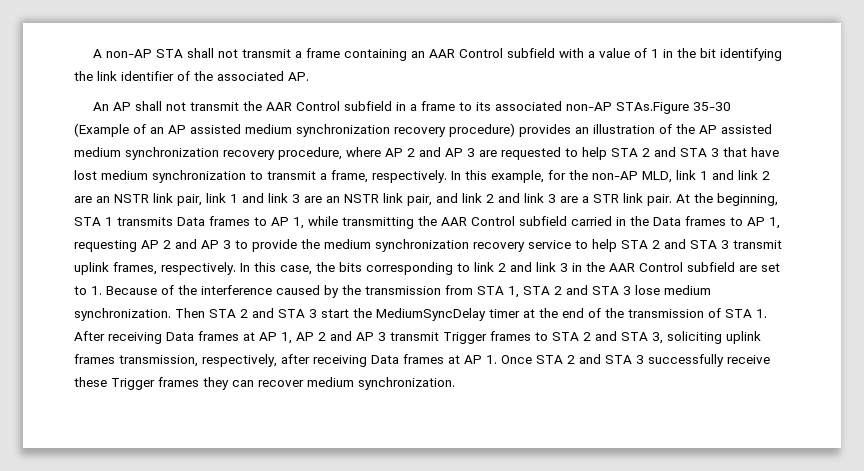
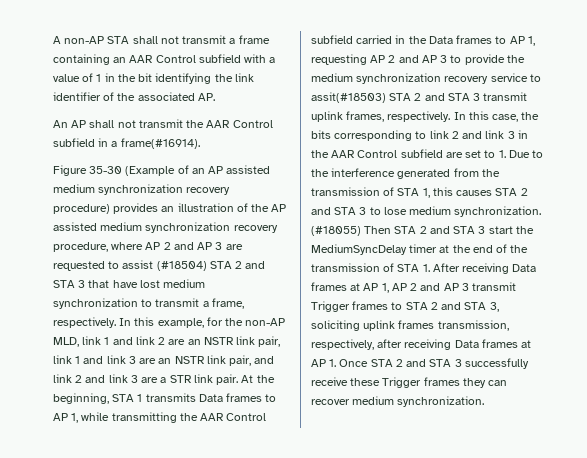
[421,101,690,114] frame to its associated non-AP STAs.Figure -> [120,138,200,149] [53,165,87,176] frame(#16914). // Figure
[582,147,607,160] help -> [122,260,207,271] assist (#18504)
[592,239,617,252] help -> [311,92,386,103] assit(#18503)
[106,285,473,298] Because of the interference caused by the transmission from -> [508,150,544,158] [311,168,500,179] [311,187,395,196] Due to the interference generated from the transmission of
[523,285,631,295] STA 2 and STA 3 -> [432,187,528,196] [311,207,381,215] this causes STA 2 and STA 3 to
(171, 314) none -> [311,226,361,236] (#18055)

